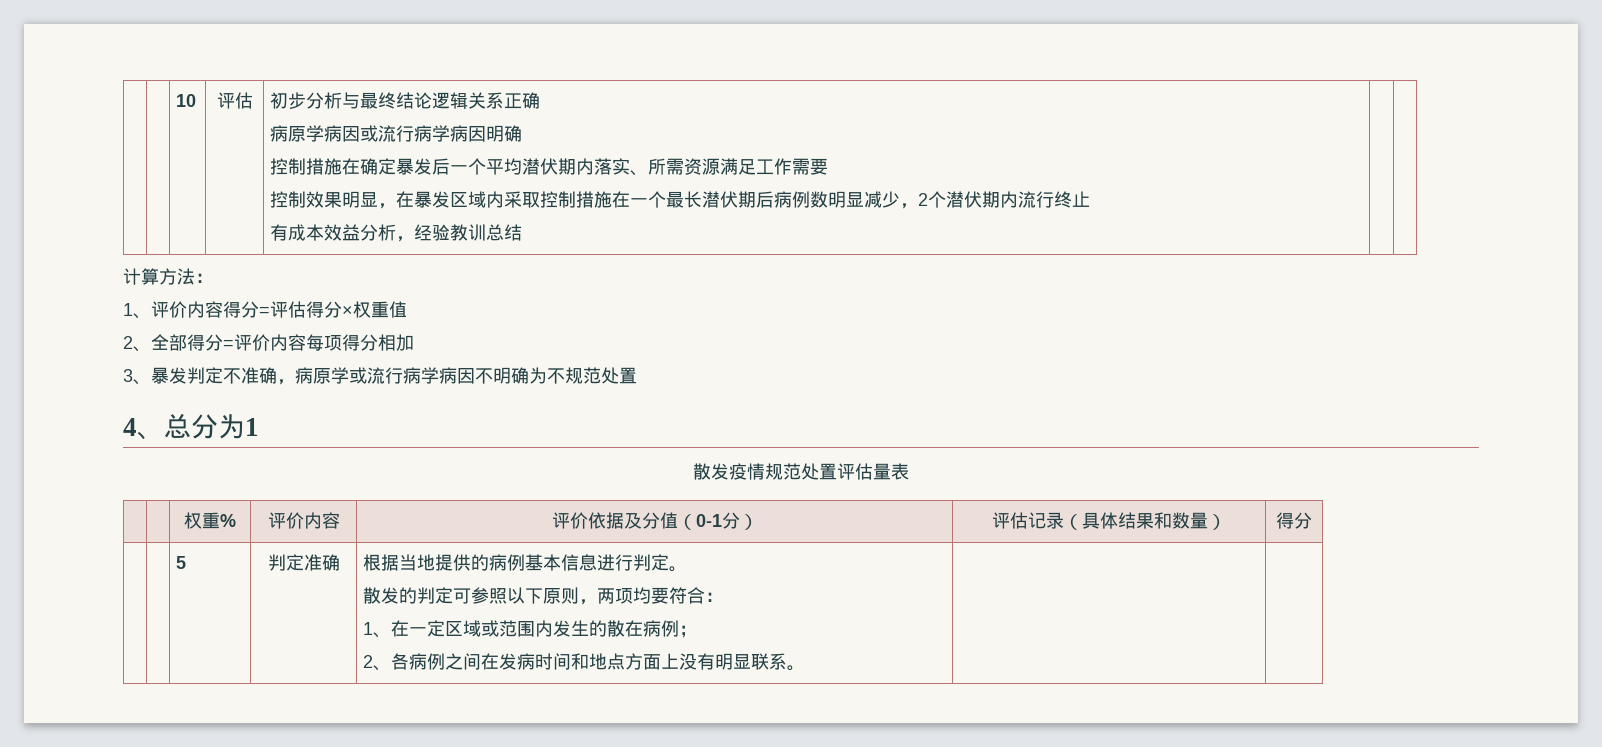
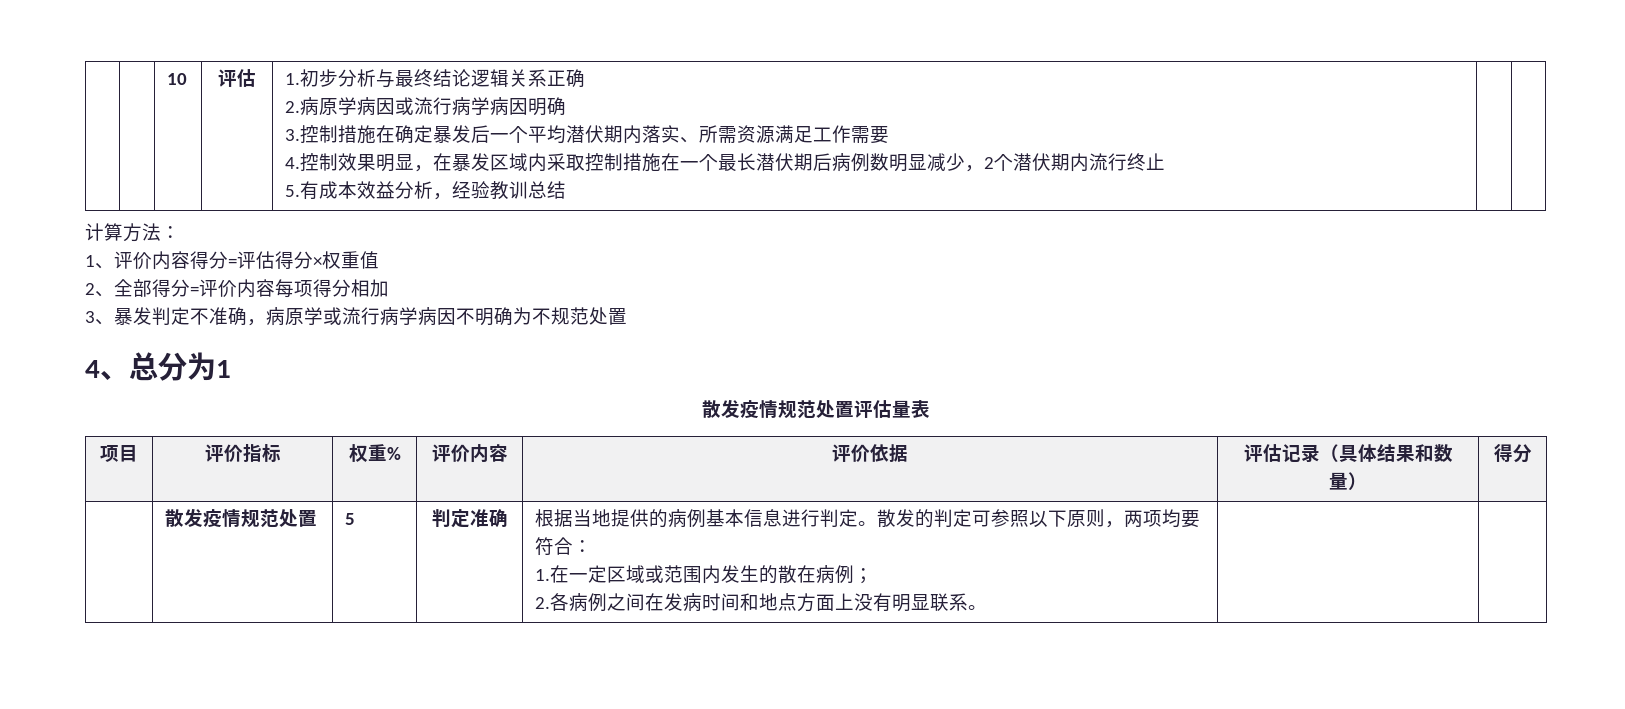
(253, 100) none -> [284,73,300,85] 1.
(541, 100) none -> [284,101,300,113] 2.
(523, 133) none -> [284,129,300,141] 3.
(829, 166) none -> [284,157,300,169] 4.
(1091, 199) none -> [284,185,300,197] 5.
(909, 471) | -> [100,445,138,462] [204,443,281,462] 项目 | 评价指标
[623,512,758,530] 及分值（0-1分） -> (908, 453) none
(1312, 520) none -> [164,508,317,528] 散发疫情规范处置
(688, 569) // -> (877, 523) none
[363,622,392,638] 1、 -> [534,569,550,581] 1.
[363,655,392,671] 2、 -> [534,597,550,609] 2.

